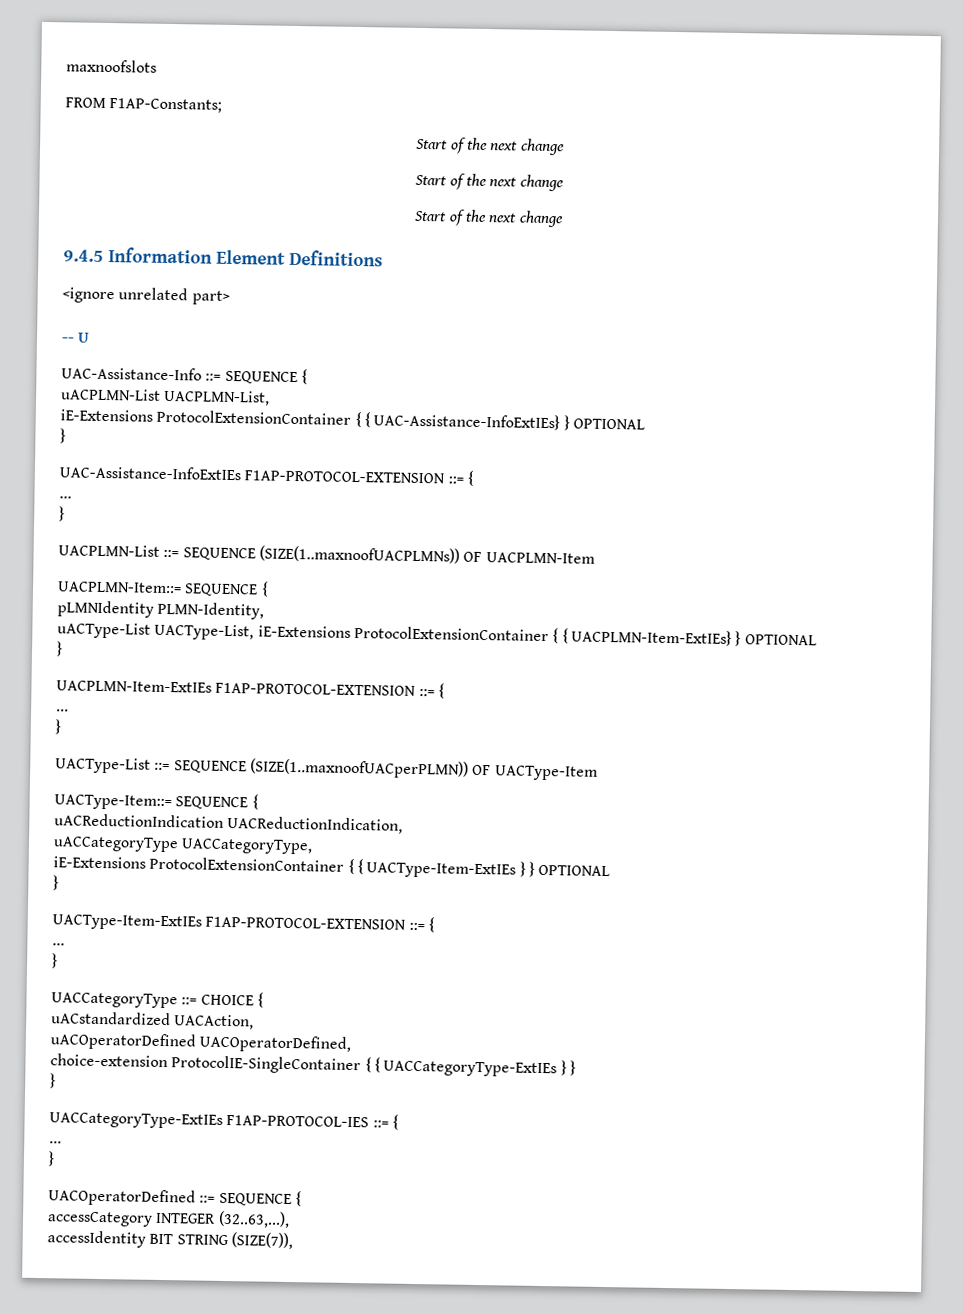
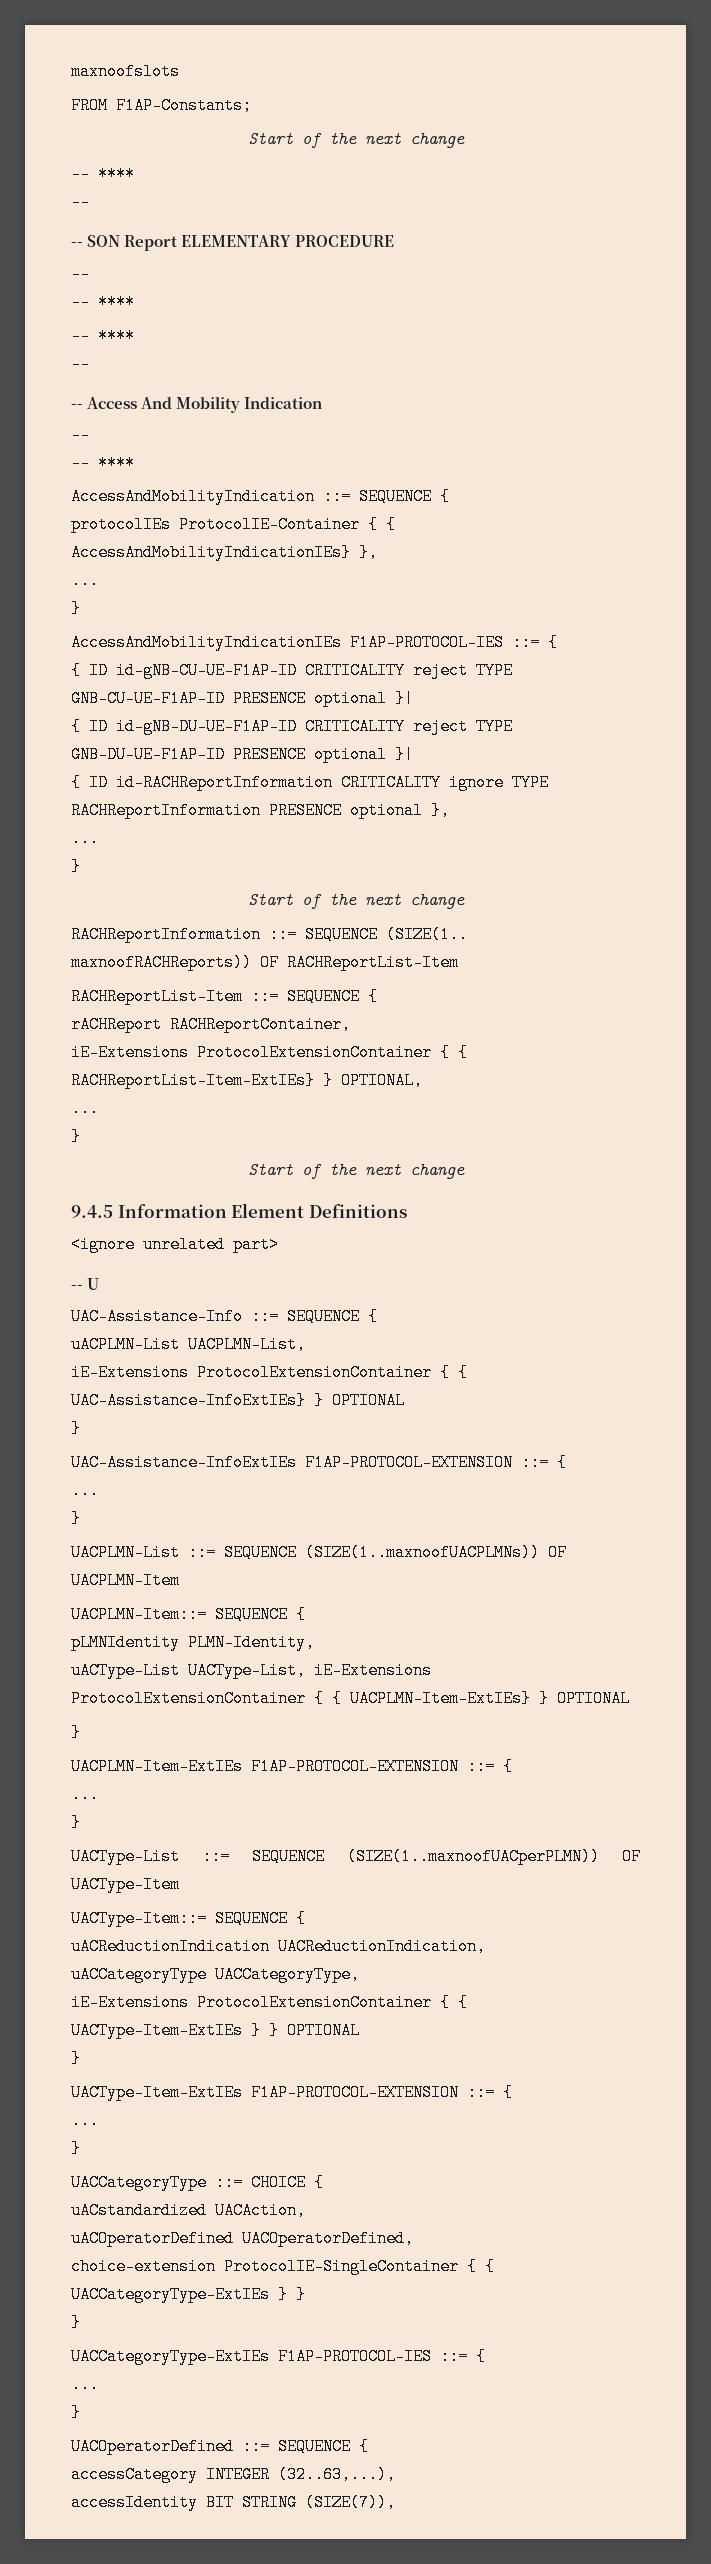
[415,173,564,192] // Start of the next change -> [71,165,135,182] [71,193,90,210] [71,235,395,251] [71,265,90,282] [71,293,135,310] [71,327,135,344] [71,355,90,372] [71,396,323,413] [71,426,90,443] [71,454,135,471] [71,488,450,505] [71,516,396,533] [71,544,378,561] [71,572,99,589] [71,600,81,617] [71,634,558,651] [71,662,513,679] [71,690,414,707] [71,718,513,735] [71,746,414,763] [71,774,549,791] [71,802,450,819] [71,830,99,847] [71,858,81,875] [247,893,465,909] [71,926,468,943] [71,954,459,971] [71,988,378,1005] [71,1016,351,1033] [71,1044,468,1061] [71,1072,423,1089] [71,1100,99,1117] [71,1128,81,1145] // -- **** // -- // -- SON Report ELEMENTARY PROCEDURE // -- // -- **** // -- **** // -- // -- Access And Mobility Indication // -- // -- **** // AccessAndMobilityIndication ::= SEQUENCE { // protocolIEs ProtocolIE-Container { { AccessAndMobilityIndicationIEs} }, // ... // } // AccessAndMobilityIndicationIEs F1AP-PROTOCOL-IES ::= { // { ID id-gNB-CU-UE-F1AP-ID CRITICALITY reject TYPE GNB-CU-UE-F1AP-ID PRESENCE optional }| // { ID id-gNB-DU-UE-F1AP-ID CRITICALITY reject TYPE GNB-DU-UE-F1AP-ID PRESENCE optional }| // { ID id-RACHReportInformation CRITICALITY ignore TYPE RACHReportInformation PRESENCE optional }, // ... // } // Start of the next change // RACHReportInformation ::= SEQUENCE (SIZE(1.. maxnoofRACHReports)) OF RACHReportList-Item // RACHReportList-Item ::= SEQUENCE { // rACHReport RACHReportContainer, // iE-Extensions ProtocolExtensionContainer { { RACHReportList-Item-ExtIEs} } OPTIONAL, // ... // }

